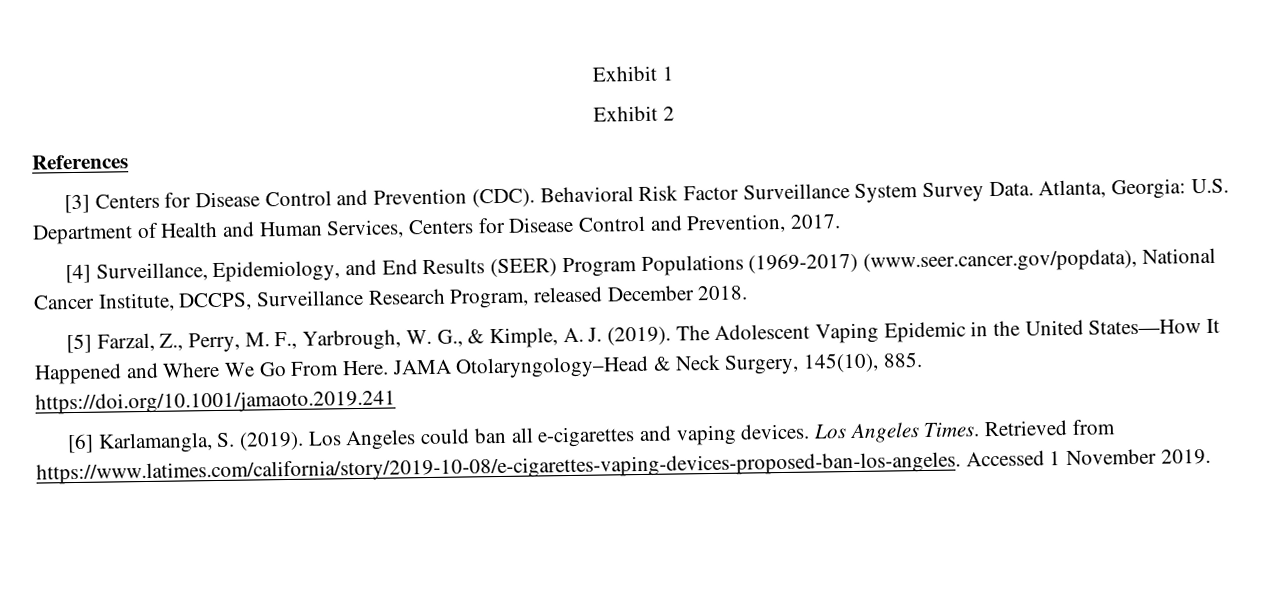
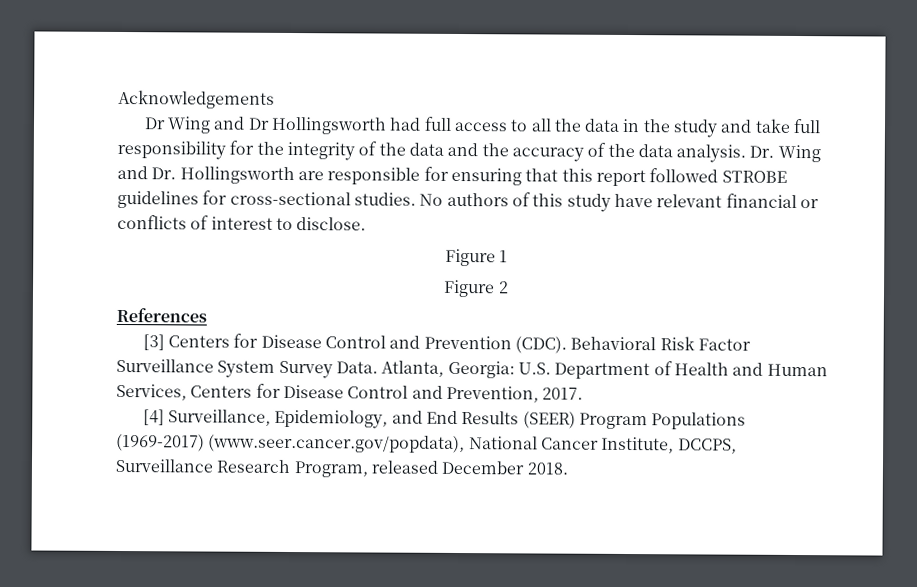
[592,65,658,82] Exhibit -> [118,89,275,109] [143,116,822,138] [117,140,821,163] [117,165,787,187] [117,190,819,212] [117,214,367,231] [444,248,496,267] Acknowledgements // Dr Wing and Dr Hollingsworth had full access to all the data in the study and take full responsibility for the integrity of the data and the accuracy of the data analysis. Dr. Wing and Dr. Hollingsworth are responsible for ensuring that this report followed STROBE guidelines for cross-sectional studies. No authors of this study have relevant financial or conflicts of interest to disclose. // Figure
[593,105,659,122] Exhibit -> [443,279,496,298] Figure
[66,318,1220,354] [34,352,923,385] [35,389,396,415] [67,419,1115,454] [36,448,1211,485] // [5] Farzal, Z., Perry, M. F., Yarbrough, W. G., & Kimple, A. J. (2019). The Adolescent Vaping Epidemic in the United States—How It Happened and Where We Go From Here. JAMA Otolaryngology–Head & Neck Surgery, 145(10), 885. https://doi.org/10.1001/jamaoto.2019.241 // [6] Karlamangla, S. (2019). Los Angeles could ban all e-cigarettes and vaping devices. Los Angeles Times. Retrieved from https://www.latimes.com/california/story/2019-10-08/e-cigarettes-vaping-devices-proposed-ban-los-angeles. Accessed 1 November 2019. -> (568, 468) none

